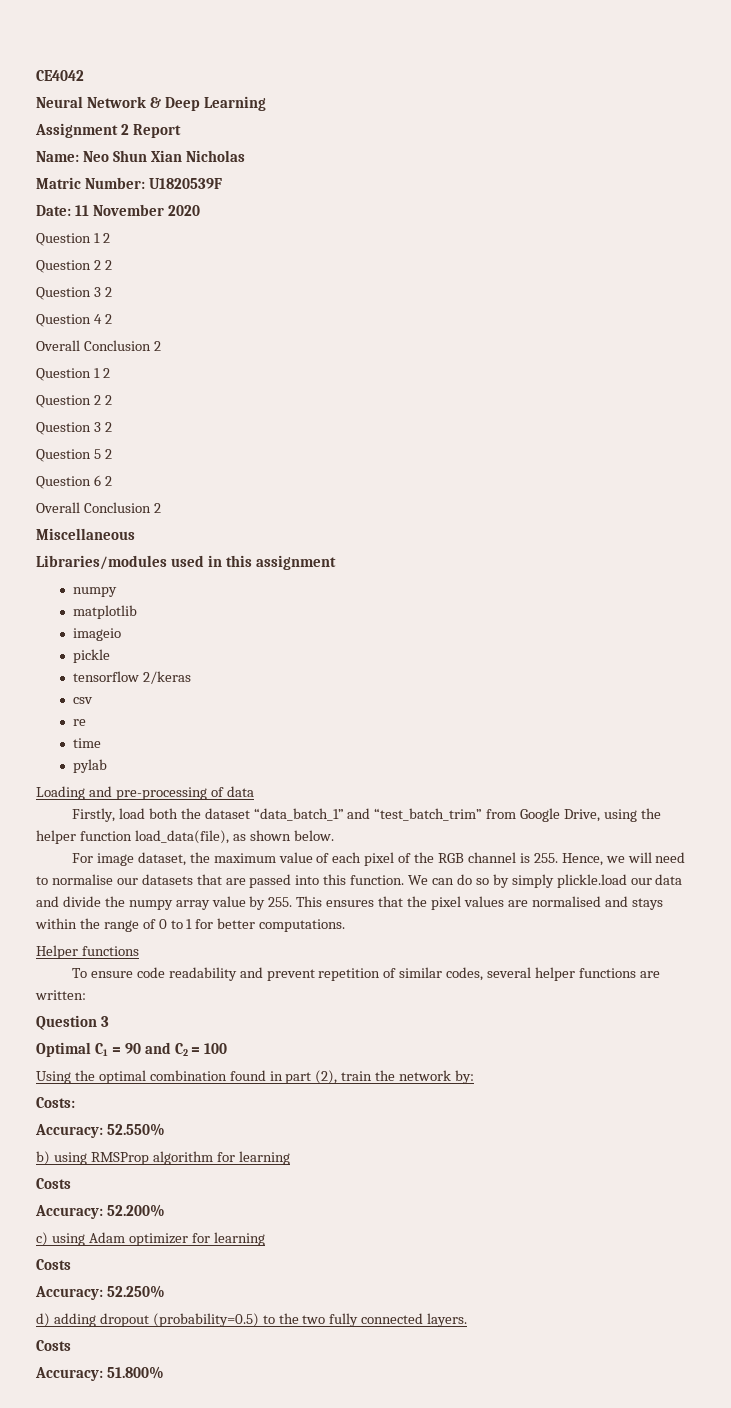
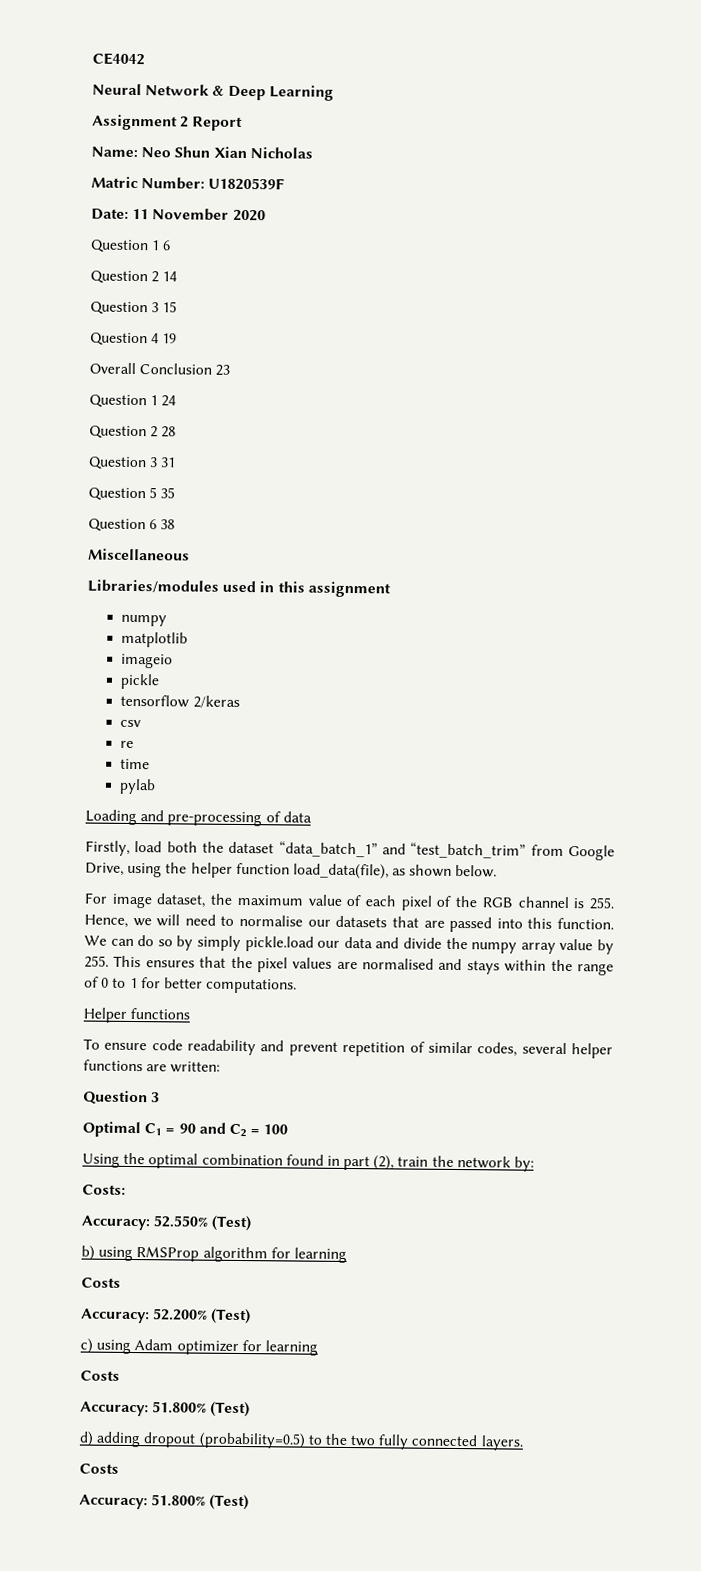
[102,233,110,243] [36,260,112,273] [36,287,112,300] 2 // Question 2 2 // Question 3 2 -> [162,240,172,251] [90,270,178,285] [90,301,178,316] 6 // Question 2 14 // Question 3 15
[104,314,112,324] [36,340,161,351] [36,368,110,381] [36,395,112,408] [36,422,112,435] 2 // Overall Conclusion 2 // Question 1 2 // Question 2 2 // Question 3 2 -> [162,333,178,344] [89,362,231,376] [89,394,177,409] [89,425,177,440] [88,456,177,471] 19 // Overall Conclusion 23 // Question 1 24 // Question 2 28 // Question 3 31
[104,449,112,459] 2 -> [160,487,176,499] 35
[104,476,112,486] [36,502,161,513] 2 // Overall Conclusion 2 -> [160,519,176,530] 38
[556,874,627,888] plickle.load -> [244,936,314,952] pickle.load
(165, 1129) none -> [211,1215,253,1232] (Test)
(165, 1210) none -> [211,1308,252,1325] (Test)
[106,1285,165,1298] 52.250% -> [152,1401,251,1418] 51.800% (Test)
(164, 1372) none -> [209,1494,250,1511] (Test)

